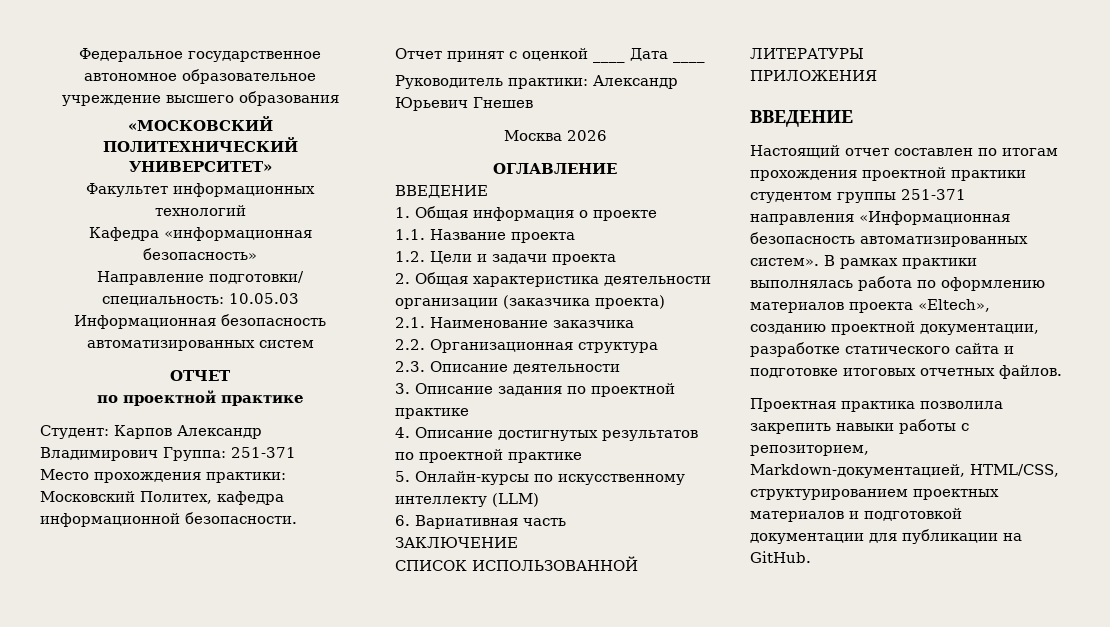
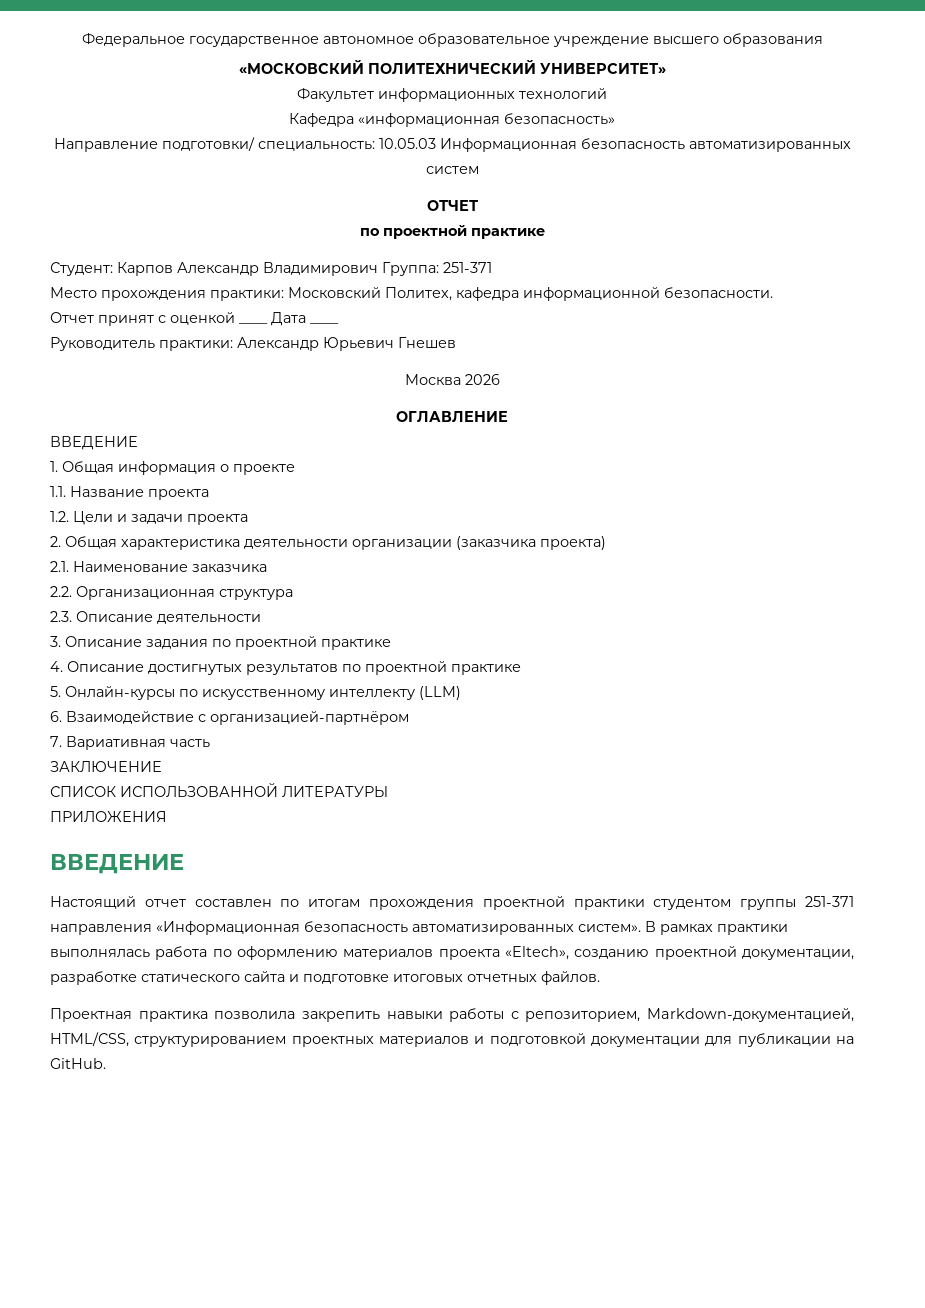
(410, 520) none -> [66,711,409,725] [50,736,62,747] Взаимодействие с организацией-партнёром // 7.

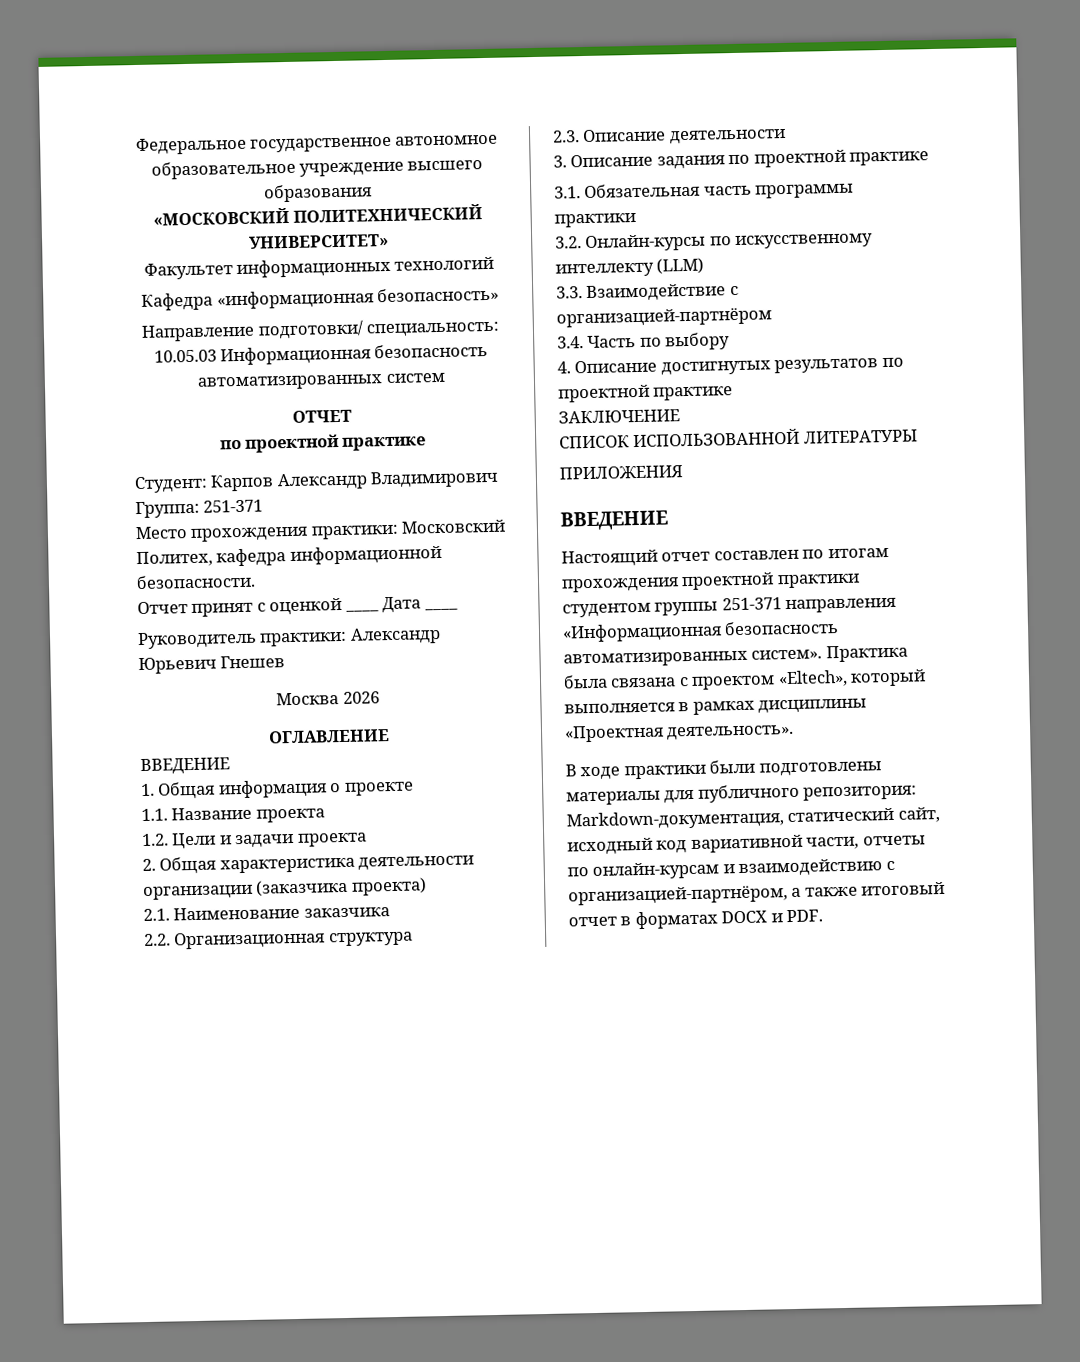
(391, 644) none -> [554,182,855,199] [554,212,636,228] [555,233,874,253] [555,257,705,278] [556,283,739,302] [556,307,772,328] [557,332,731,351] // 3.1. Обязательная часть программы практики // 3.2. Онлайн-курсы по искусственному интеллекту (LLM) // 3.3. Взаимодействие с организацией-партнёром // 3.4. Часть по выбору
[50,686,461,700] [50,711,409,725] [50,736,210,750] // 5. Онлайн-курсы по искусственному интеллекту (LLM) // 6. Взаимодействие с организацией-партнёром // 7. Вариативная часть -> (734, 393) none
[645,921,788,935] [50,946,855,960] [50,971,600,985] [50,1008,854,1022] [50,1032,854,1047] [50,1058,106,1069] В рамках практики выполнялась работа по оформлению материалов проекта «Eltech», созданию проектной документации, разработке статического сайта и подготовке итоговых отчетных файлов. // Проектная практика позволила закрепить навыки работы с репозиторием, Markdown-документацией, HTML/CSS, структурированием проектных материалов и подготовкой документации для публикации на GitHub. -> [825,644,908,663] [563,669,927,690] [564,698,868,715] [564,724,795,743] [565,759,882,781] [566,783,918,806] [566,807,940,831] [567,834,926,856] [567,858,895,880] [568,881,946,906] [568,909,824,930] Практика была связана с проектом «Eltech», который выполняется в рамках дисциплины «Проектная деятельность». // В ходе практики были подготовлены материалы для публичного репозитория: Markdown-документация, статический сайт, исходный код вариативной части, отчеты по онлайн-курсам и взаимодействию с организацией-партнёром, а также итоговый отчет в форматах DOCX и PDF.

